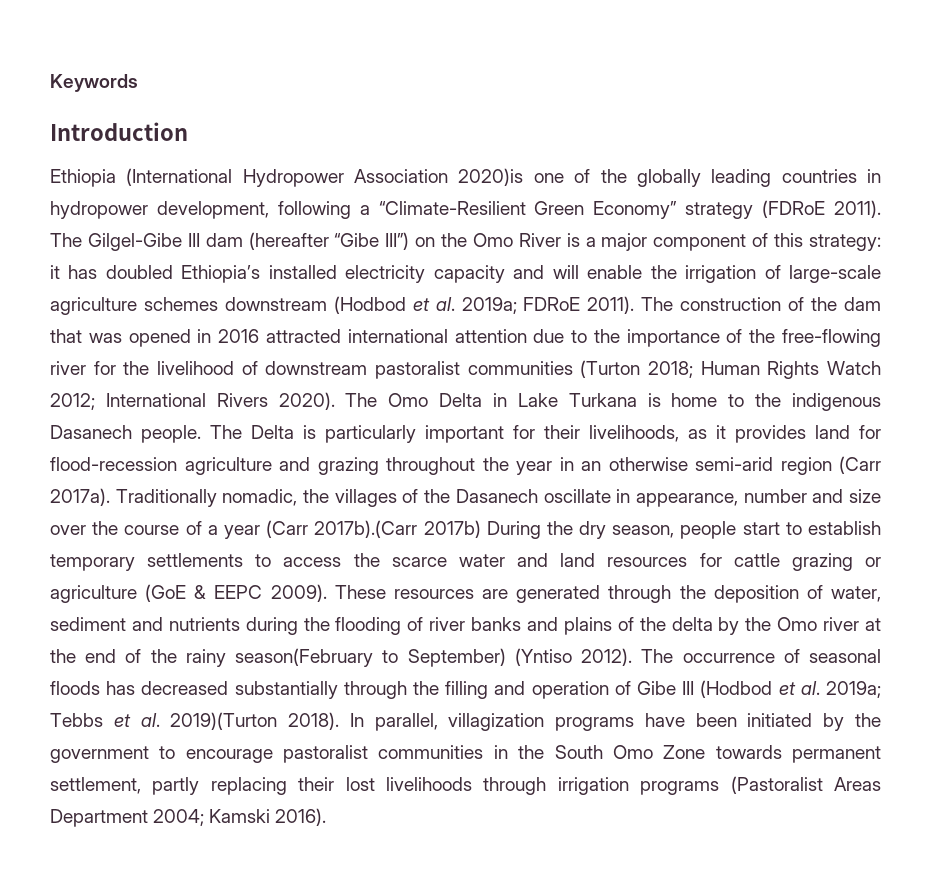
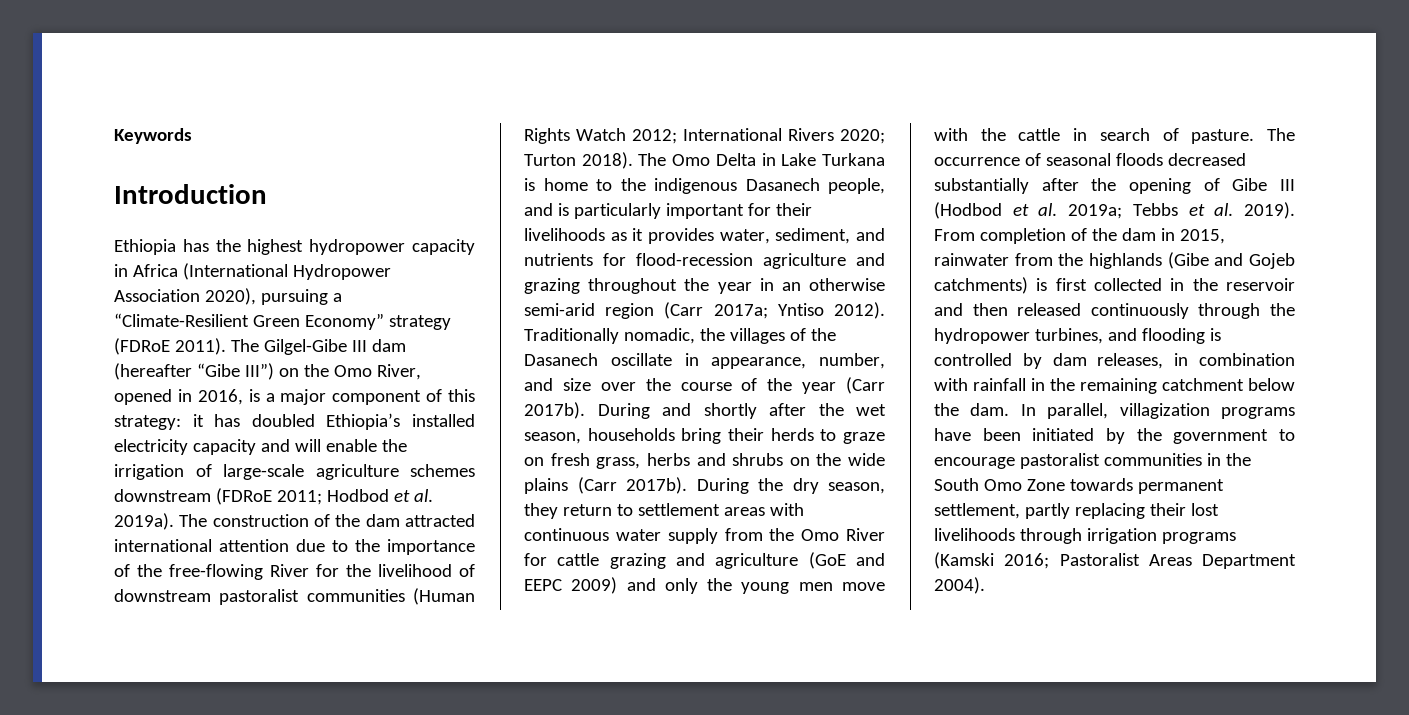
[126,168,882,187] [50,201,351,219] (International Hydropower Association 2020)is one of the globally leading countries in hydropower development, following -> [182,239,475,255] [114,263,391,280] [114,288,328,305] has the highest hydropower capacity in Africa (International Hydropower Association 2020), pursuing
[518,233,561,247] River -> [376,364,421,380] [114,389,243,405] River, opened in 2016,
[333,296,635,314] (Hodbod et al. 2019a; FDRoE 2011). -> [215,488,433,505] [114,513,174,530] (FDRoE 2011; Hodbod et al. 2019a).
[50,329,260,347] that was opened in 2016 -> (400, 520) none
[50,361,86,375] river -> [270,564,309,577] River
[580,360,760,378] (Turton 2018; Human -> [412,588,475,605] (Human
[278,392,335,410] 2020). -> [840,129,885,144] [524,152,633,169] 2020; Turton 2018).
[141,425,294,443] people. The Delta -> [828,178,885,194] [524,203,553,216] people, and
[589,425,679,442] livelihoods, -> [524,228,605,241] livelihoods
[815,425,850,439] land -> [719,228,885,244] [524,253,593,266] water, sediment, and nutrients
[50,488,110,506] 2017a). -> [713,302,885,319] 2017a; Yntiso 2012).
[743,489,807,503] number -> [819,353,885,369] number,
[207,525,218,535] a -> [767,378,793,391] the
[314,520,881,539] [50,553,688,571] 2017b).(Carr 2017b) During the dry season, people start to establish temporary settlements to access the scarce water and land resources -> [524,402,886,419] [524,428,886,444] [524,453,885,469] [524,477,885,494] [524,503,804,519] [524,528,885,544] 2017b). During and shortly after the wet season, households bring their herds to graze on fresh grass, herbs and shrubs on the wide plains (Carr 2017b). During the dry season, they return to settlement areas with continuous water supply from the Omo River
[865,557,881,567] or -> [676,553,705,566] and
[194,584,882,603] [50,617,882,635] [50,648,633,667] & EEPC 2009). These resources are generated through the deposition of water, sediment and nutrients during the flooding of river banks and plains of the delta by the Omo river at the end of the rainy season(February to September) (Yntiso 2012). -> [856,553,885,566] [524,577,885,594] [934,128,1255,144] and EEPC 2009) and only the young men move with the cattle in search of pasture.
[106,681,136,695] has -> (1163, 159) none
[343,681,609,699] through the filling and operation -> [1041,178,1191,194] after the opening
[170,712,340,730] 2019)(Turton 2018). -> [1244,202,1295,219] [934,228,1225,244] [934,252,1295,269] [934,277,1295,294] [934,303,1295,319] [934,328,1221,344] [934,353,1295,369] [934,378,1295,394] [934,403,1010,416] 2019). From completion of the dam in 2015, rainwater from the highlands (Gibe and Gojeb catchments) is first collected in the reservoir and then released continuously through the hydropower turbines, and flooding is controlled by dam releases, in combination with rainfall in the remaining catchment below the dam.
[730,776,881,794] [50,808,327,827] (Pastoralist Areas Department 2004; Kamski 2016). -> [934,552,1296,569] [934,577,985,594] (Kamski 2016; Pastoralist Areas Department 2004).

